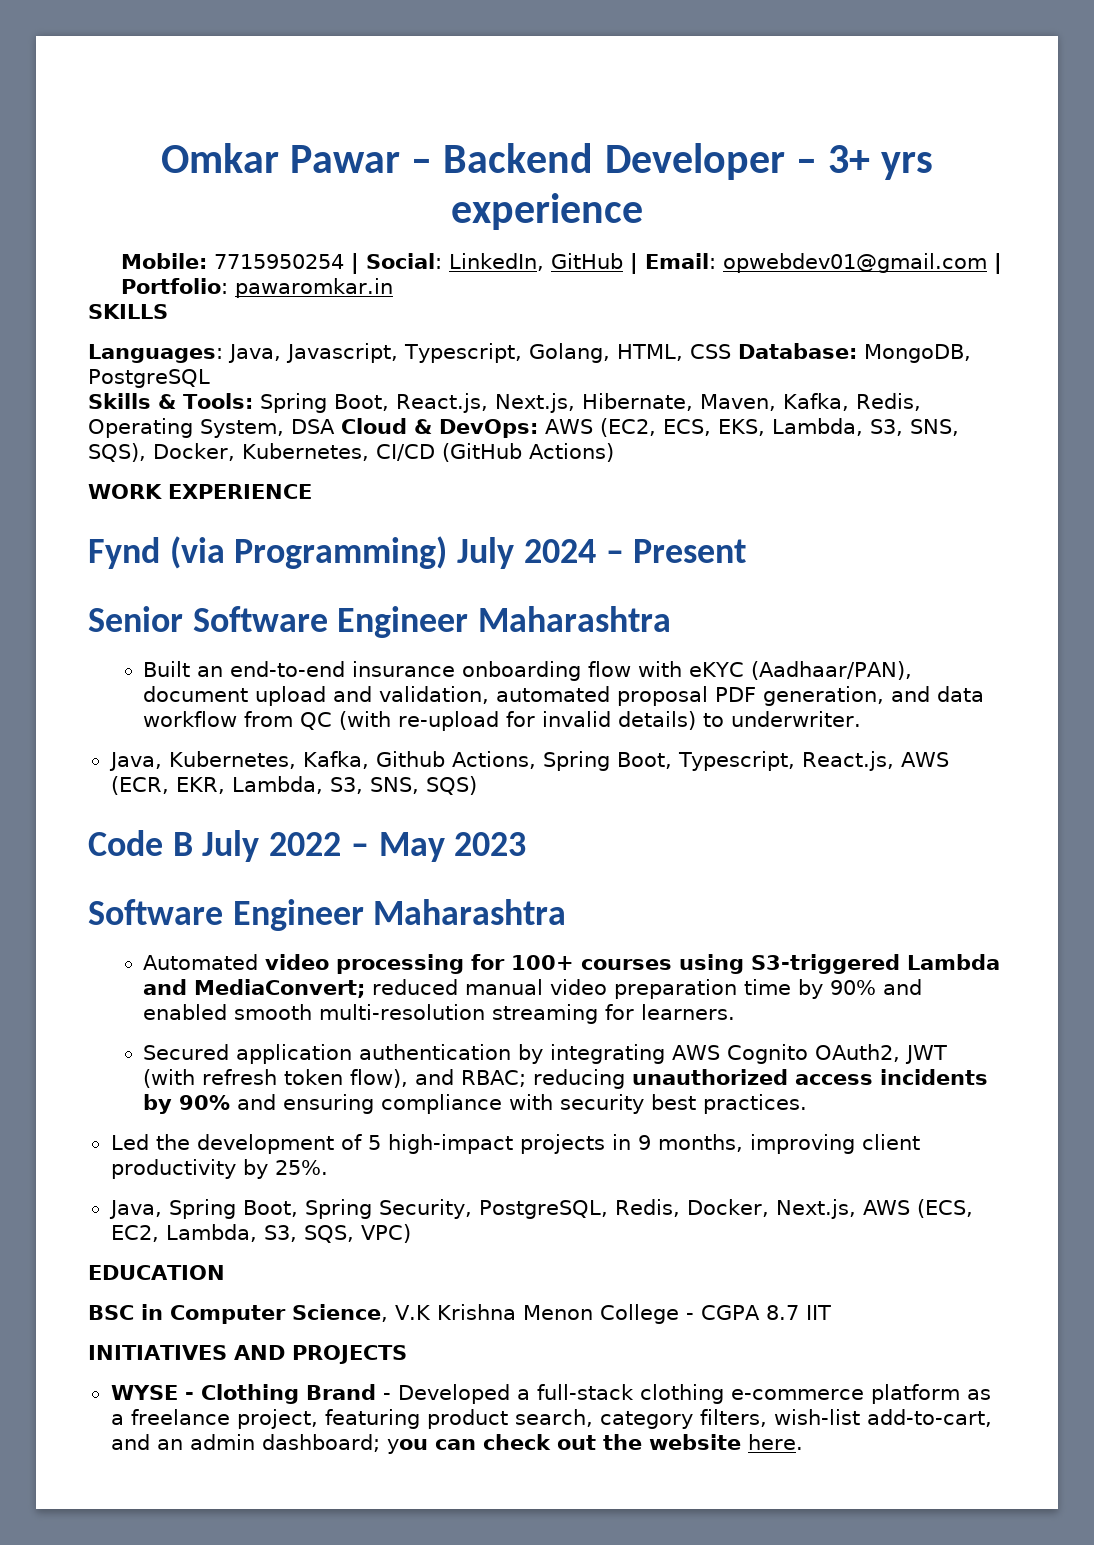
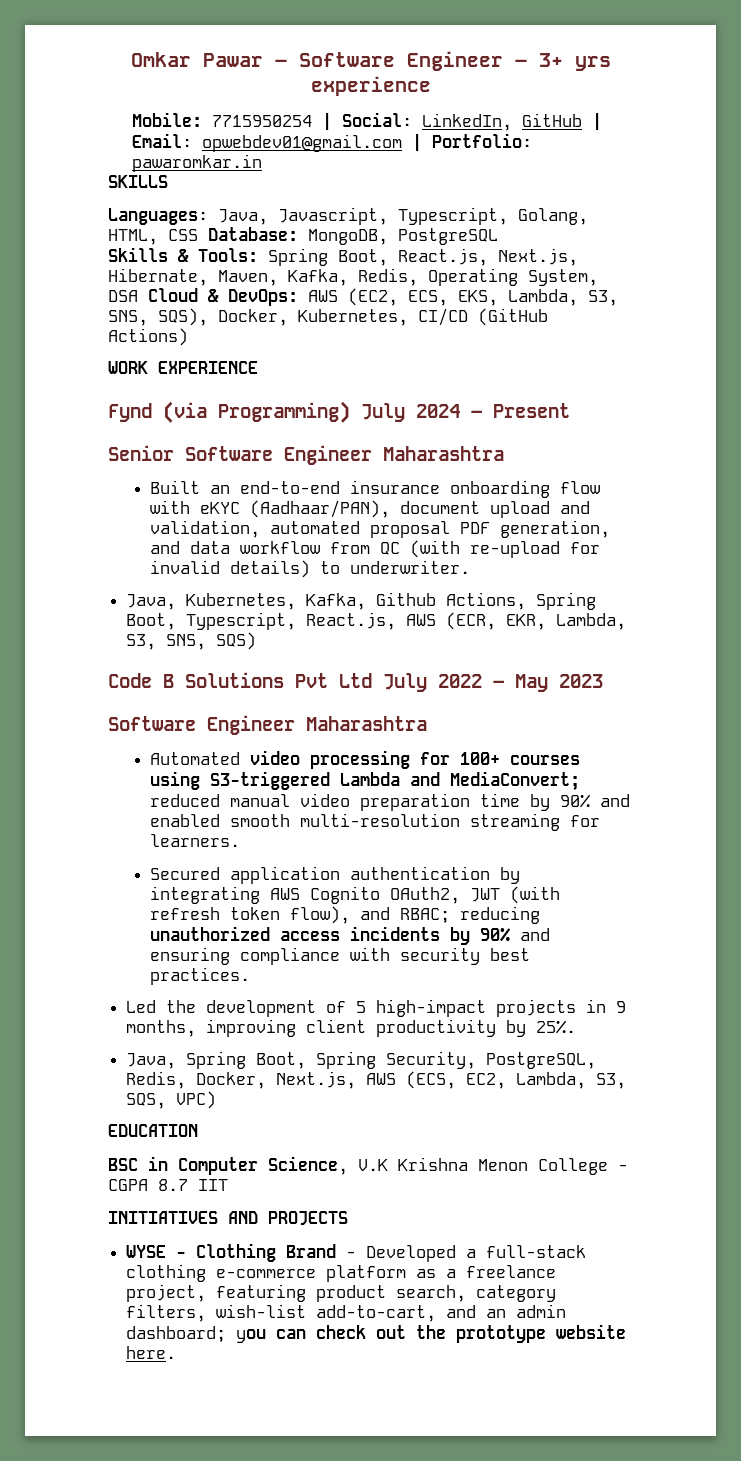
[443,143,785,180] Backend Developer -> [298,51,503,71] Software Engineer
(193, 844) none -> [185,672,372,688] Solutions Pvt Ltd
(642, 1442) none -> [456,1325,547,1343] prototype

